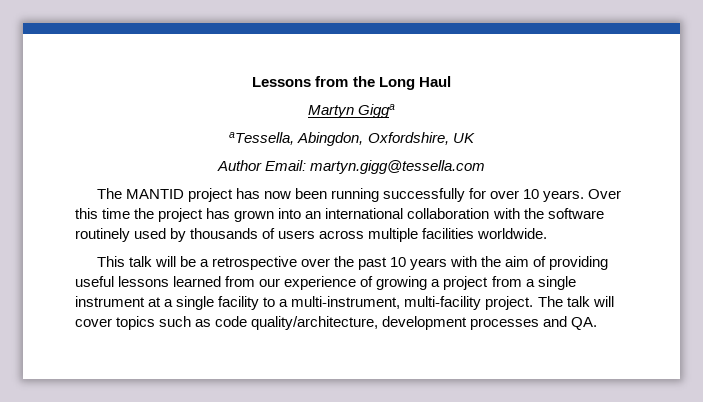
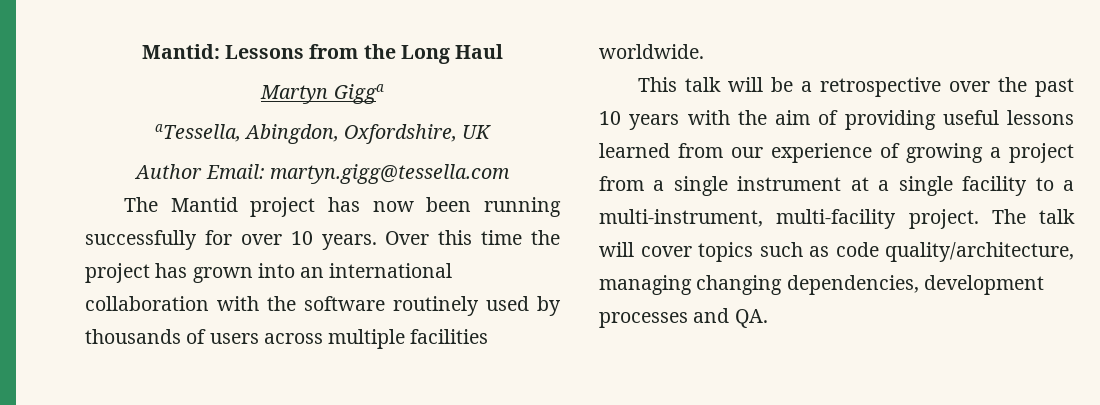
(252, 82) none -> [141,44,220,59] Mantid:
[125,189,184,199] MANTID -> [170,197,238,212] Mantid
(379, 323) none -> [599,275,919,295] managing changing dependencies,

